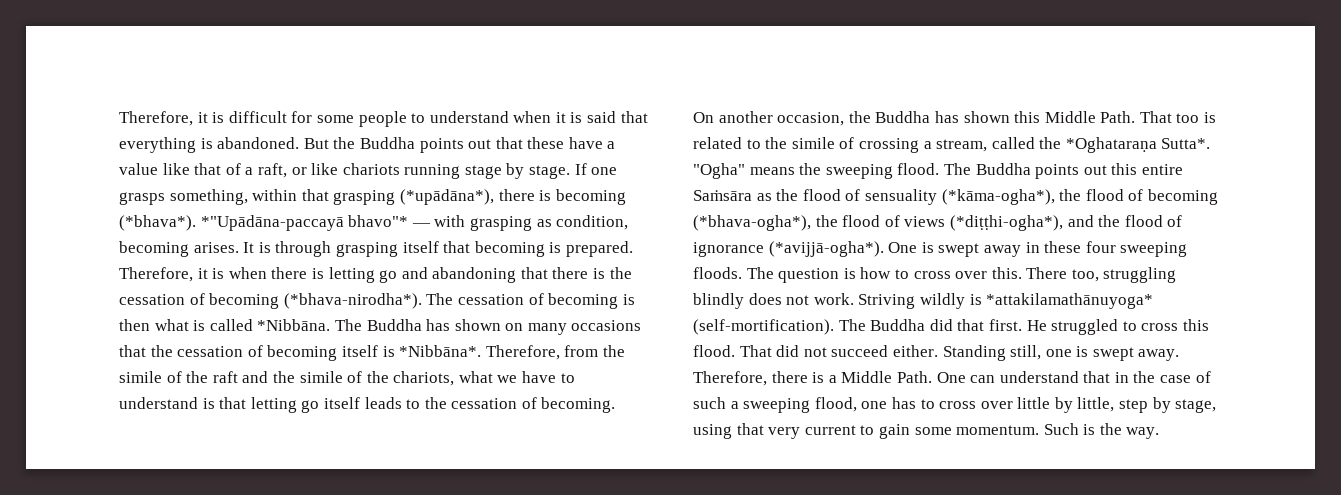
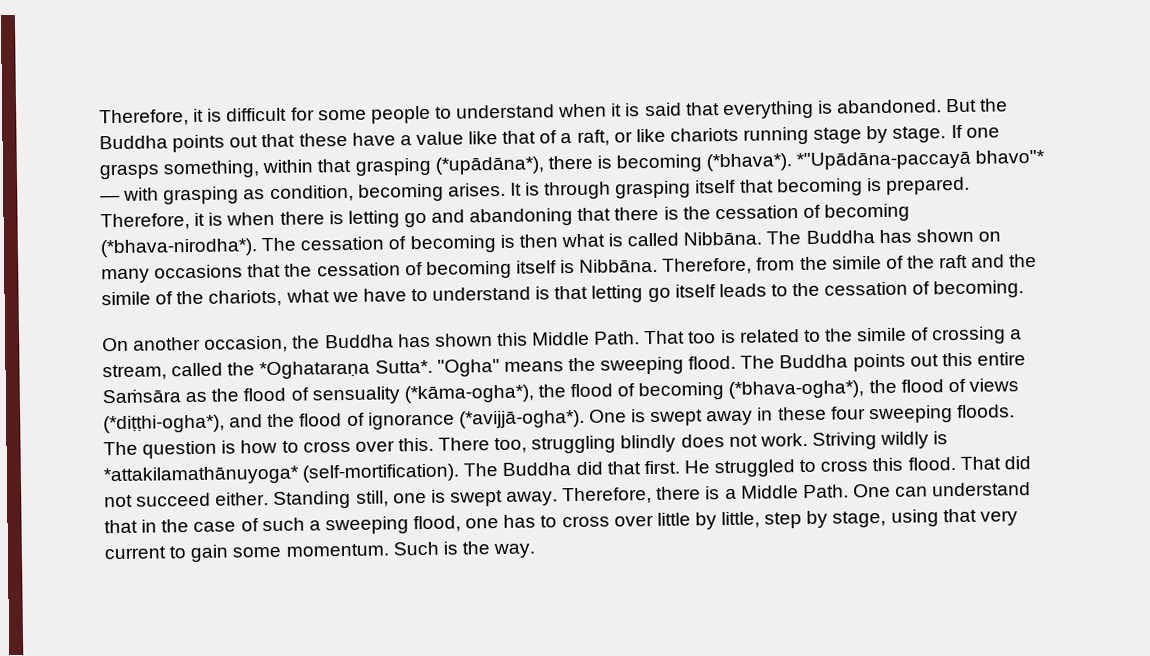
[257,319,331,331] *Nibbāna. -> [683,231,763,246] Nibbāna.
[399,345,482,357] *Nibbāna*. -> [579,258,659,273] Nibbāna.

